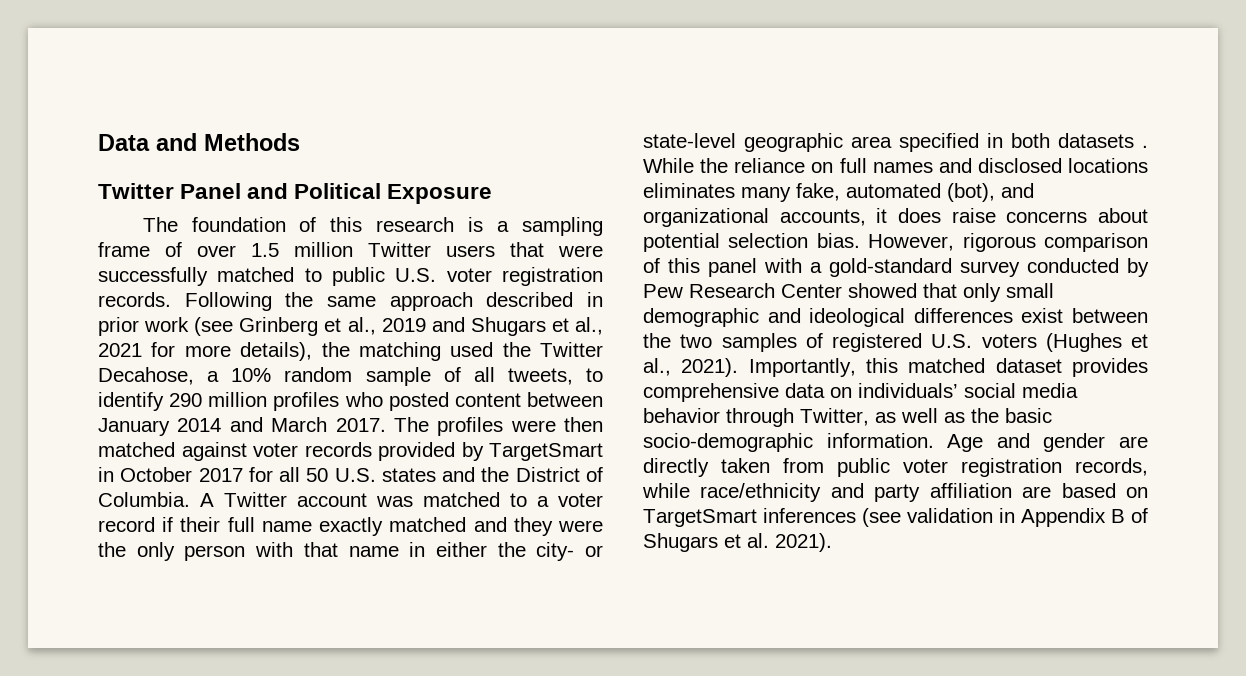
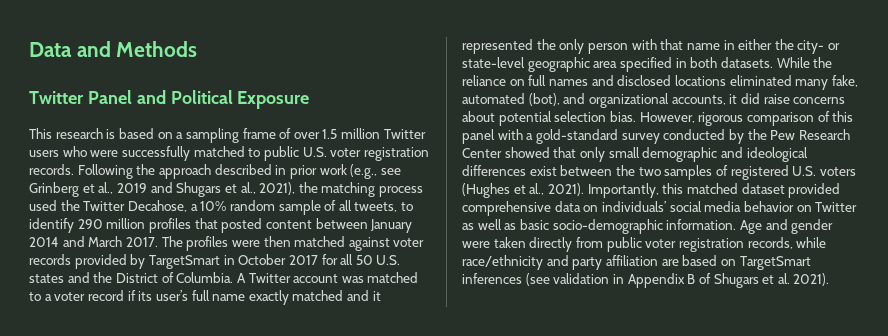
[142,217,484,232] The foundation of this research is -> [29,128,173,139] This research is based on
[510,242,544,257] that -> [62,146,87,157] who
[327,296,376,307] same -> (156, 169) none
[194,317,234,336] (see -> [350,164,401,179] (e.g., see
[98,342,313,361] 2021 for more details), -> [259,182,296,195] 2021),
(441, 351) none -> [379,186,424,197] process
[344,392,383,407] who -> [194,218,218,229] that
[180,517,221,532] their -> [138,290,188,301] its user’s
[513,517,603,536] they were -> [372,291,381,301] [462,39,533,54] it represented
[1058,133,1148,148] datasets . -> [720,57,773,68] datasets.
[643,183,735,198] eliminates -> [729,75,792,86] eliminated
[898,208,941,223] does -> [740,93,760,104] did
(1149, 267) none -> [747,129,767,140] the
[1072,358,1148,377] provides -> [788,183,841,198] provided
[726,408,869,427] through Twitter, -> [796,202,858,212] on Twitter
[971,408,999,423] the -> (517, 226) none
[1119,436,1148,448] [643,458,770,477] are directly taken -> [462,237,573,252] were taken directly

